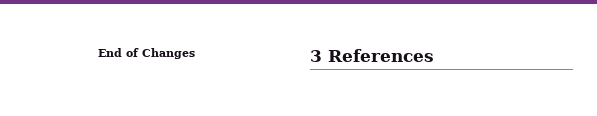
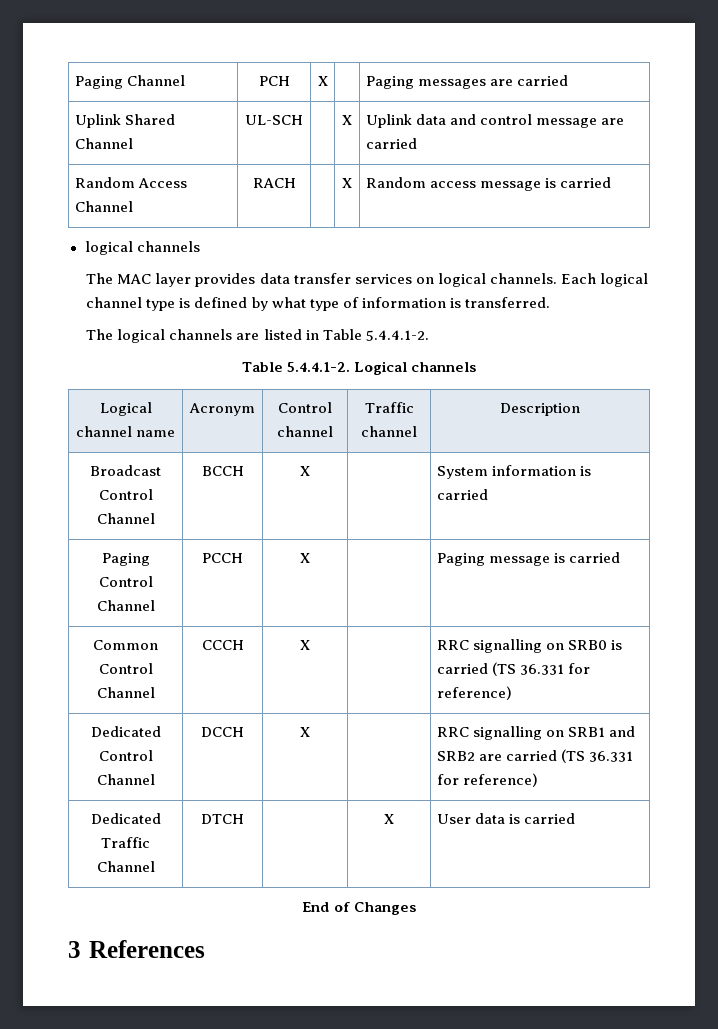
(98, 52) none -> [74,75,186,89] [258,76,290,86] [317,76,328,86] [365,75,569,89] [74,114,176,128] [74,138,133,149] [245,115,303,125] [342,115,352,125] [365,114,625,128] [365,138,417,149] [74,177,188,188] [74,201,133,212] [252,178,296,188] [342,178,352,188] [365,177,612,191] [84,241,200,255] [86,273,648,287] [86,297,550,311] [86,329,429,343] [241,361,477,375] [99,402,152,416] [75,426,176,437] [189,403,255,416] [278,402,332,413] [277,426,333,437] [364,402,414,413] [361,426,417,437] [499,403,580,416] [90,465,161,476] [98,489,153,500] [96,513,155,524] [201,466,244,476] [300,466,310,476] [436,465,592,479] [436,489,488,500] [101,553,150,566] [98,576,153,587] [96,600,155,611] [202,553,243,563] [300,553,310,563] [436,552,621,566] [93,640,158,650] [98,663,153,674] [96,687,155,698] [201,640,244,650] [300,640,310,650] [436,639,623,653] [436,662,591,676] [436,686,512,700] [90,726,161,737] [98,750,153,761] [96,774,155,785] [201,727,244,737] [300,727,310,737] [436,726,636,740] [436,749,634,763] [436,773,539,787] [90,813,161,824] [101,837,150,848] [96,861,155,872] [201,814,244,824] [384,814,394,824] [436,813,576,824] Paging Channel | PCH | X | | Paging messages are carried // Uplink Shared Channel | UL-SCH | | X | Uplink data and control message are carried // Random Access Channel | RACH | | X | Random access message is carried // logical channels // The MAC layer provides data transfer services on logical channels. Each logical channel type is defined by what type of information is transferred. // The logical channels are listed in Table 5.4.4.1-2. // Table 5.4.4.1-2. Logical channels // Logical channel name | Acronym | Control channel | Traffic channel | Description // Broadcast Control Channel | BCCH | X | | System information is carried // Paging Control Channel | PCCH | X | | Paging message is carried // Common Control Channel | CCCH | X | | RRC signalling on SRB0 is carried (TS 36.331 for reference) // Dedicated Control Channel | DCCH | X | | RRC signalling on SRB1 and SRB2 are carried (TS 36.331 for reference) // Dedicated Traffic Channel | DTCH | | X | User data is carried //

